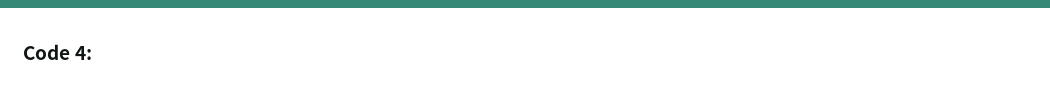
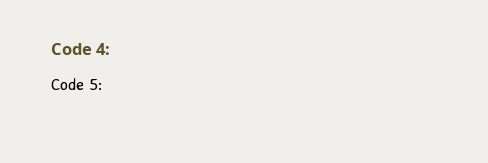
(93, 53) none -> [51,78,102,90] // Code 5:

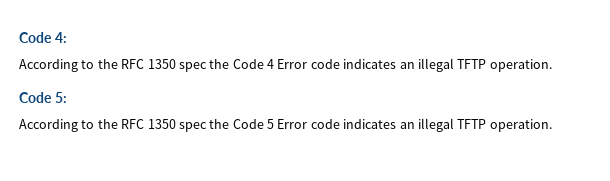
[51,78,102,90] Code 5: -> [19,58,552,72] [19,92,67,103] [19,118,552,132] According to the RFC 1350 spec the Code 4 Error code indicates an illegal TFTP operation. // Code 5: // According to the RFC 1350 spec the Code 5 Error code indicates an illegal TFTP operation.

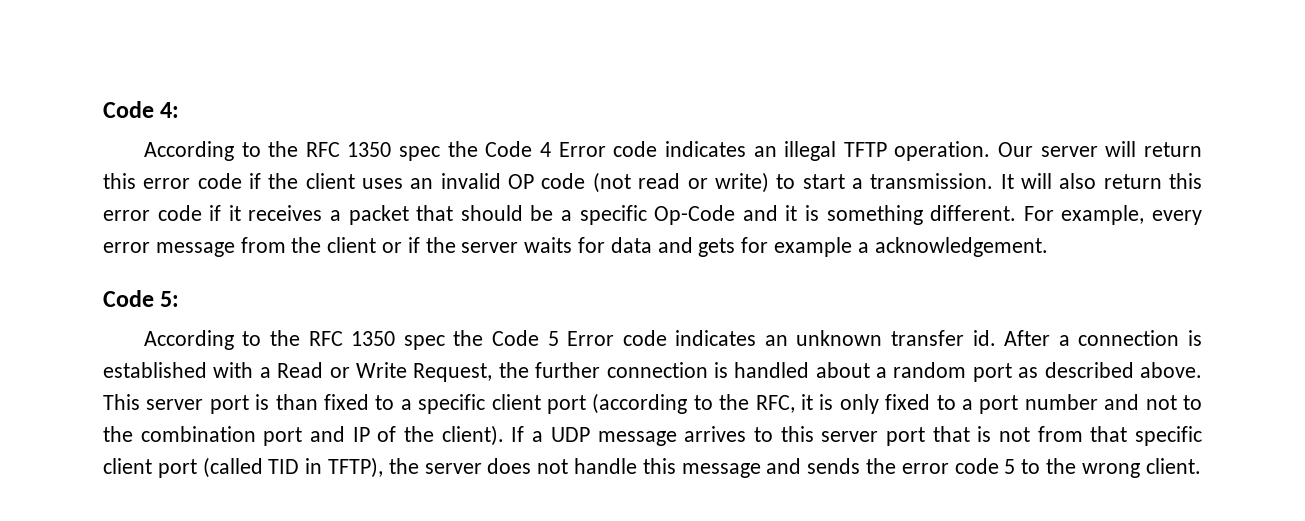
(552, 65) none -> [998,141,1202,157] [103,172,1202,193] [103,205,1202,225] [103,237,1048,257] Our server will return this error code if the client uses an invalid OP code (not read or write) to start a transmission. It will also return this error code if it receives a packet that should be a specific Op-Code and it is something different. For example, every error message from the client or if the server waits for data and gets for example a acknowledgement.
[417,118,552,132] illegal TFTP operation. -> [796,330,1203,346] [103,362,1203,382] [103,393,1202,414] [103,425,1202,446] [103,457,1201,478] unknown transfer id. After a connection is established with a Read or Write Request, the further connection is handled about a random port as described above. This server port is than fixed to a specific client port (according to the RFC, it is only fixed to a port number and not to the combination port and IP of the client). If a UDP message arrives to this server port that is not from that specific client port (called TID in TFTP), the server does not handle this message and sends the error code 5 to the wrong client.

